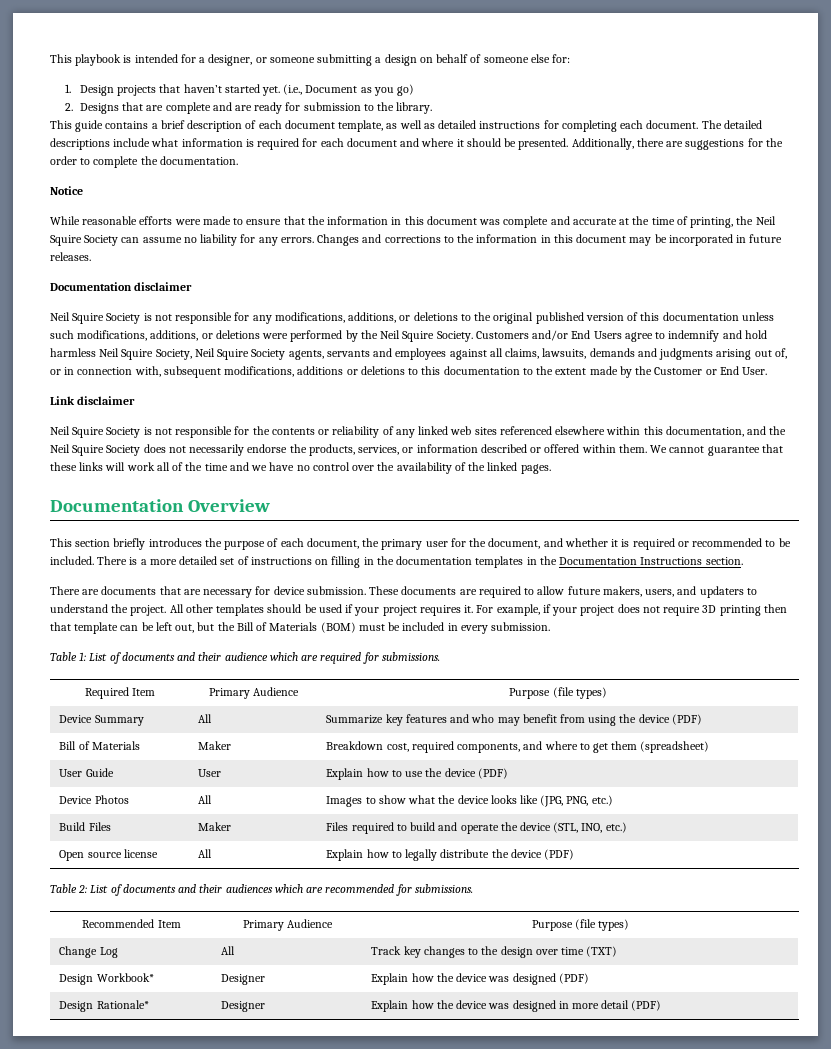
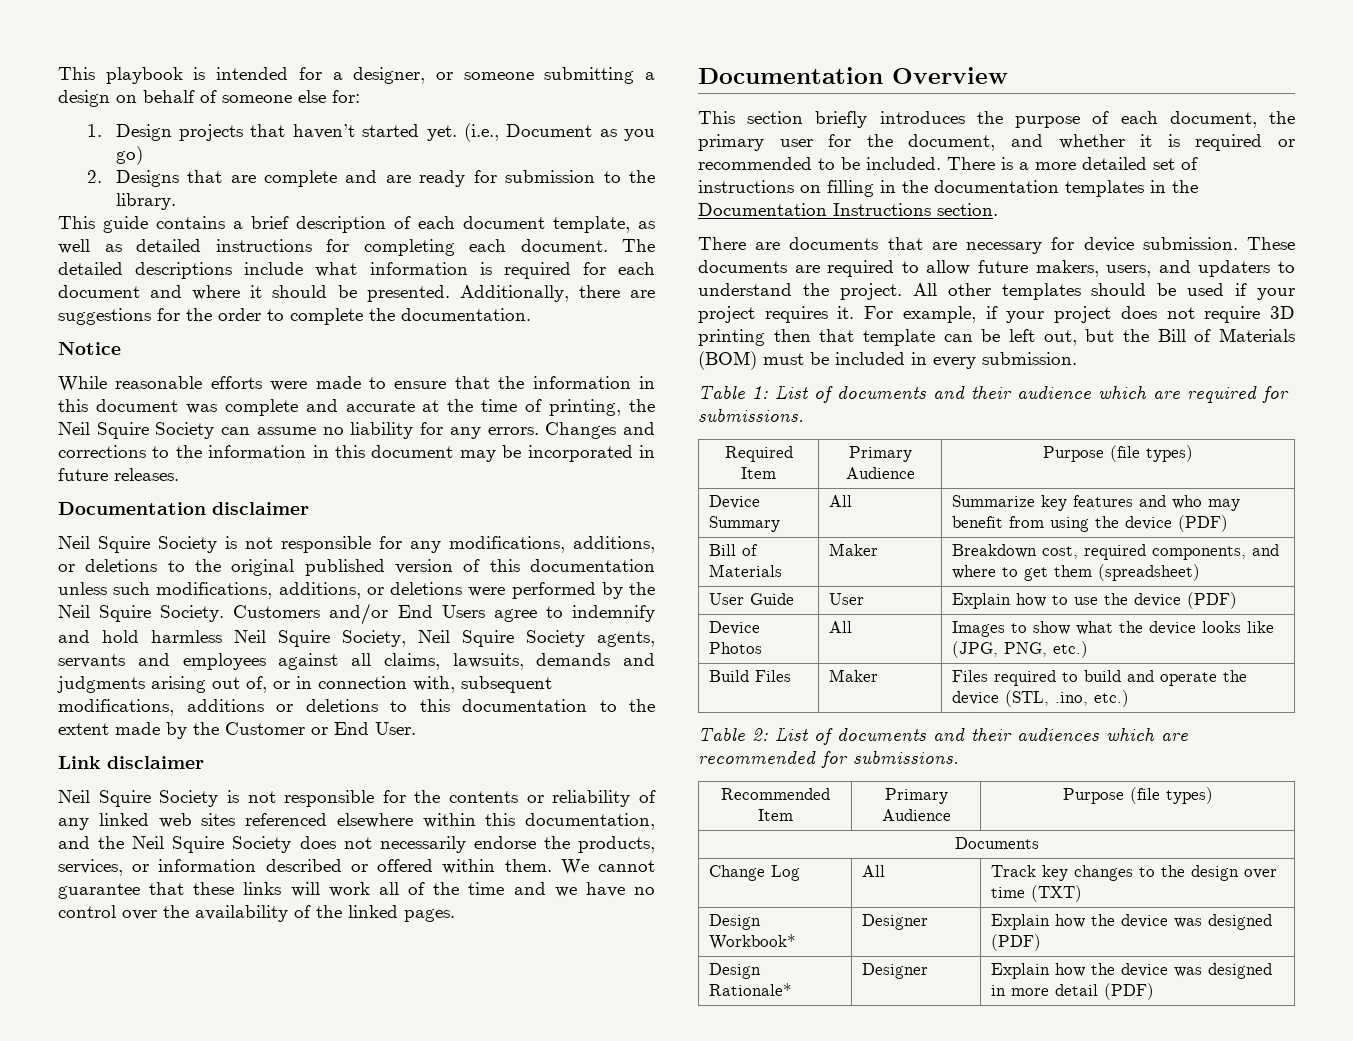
[581,822,627,833] [59,849,158,861] [198,849,213,858] [326,849,574,861] INO, etc.) // Open source license | All | Explain how to legally distribute the device (PDF) -> [1054,690,1129,707] .ino, etc.)
(630, 925) none -> [954,837,1039,849] // Documents

